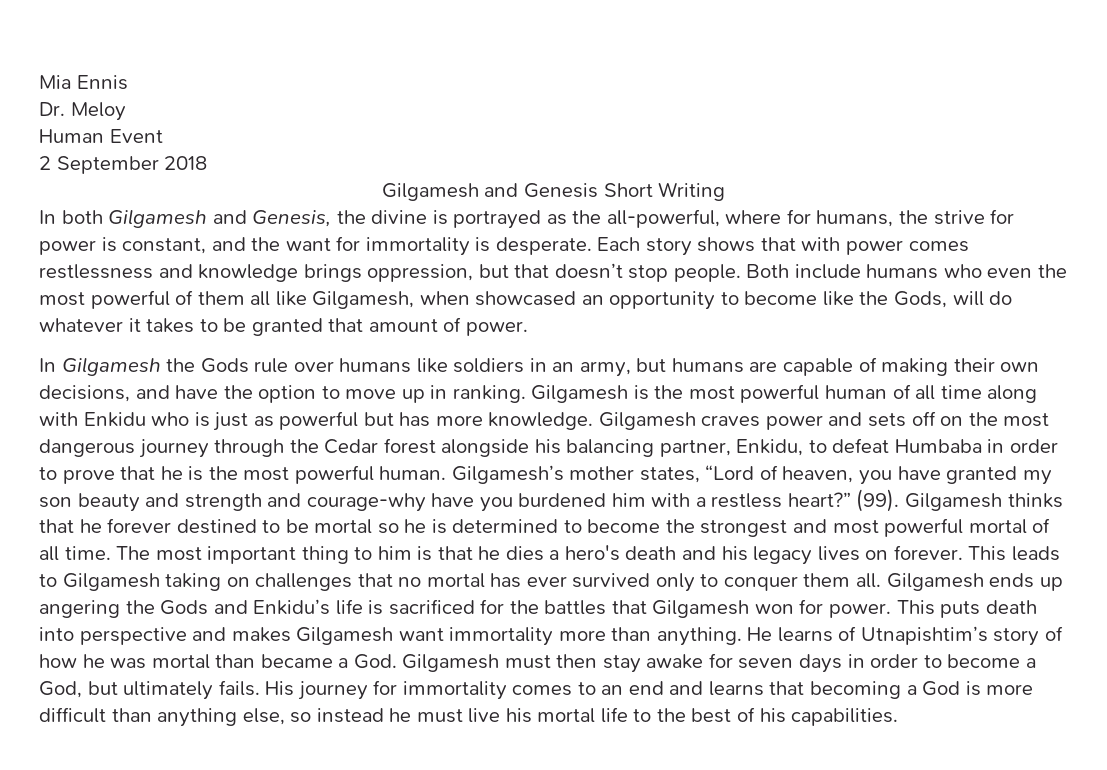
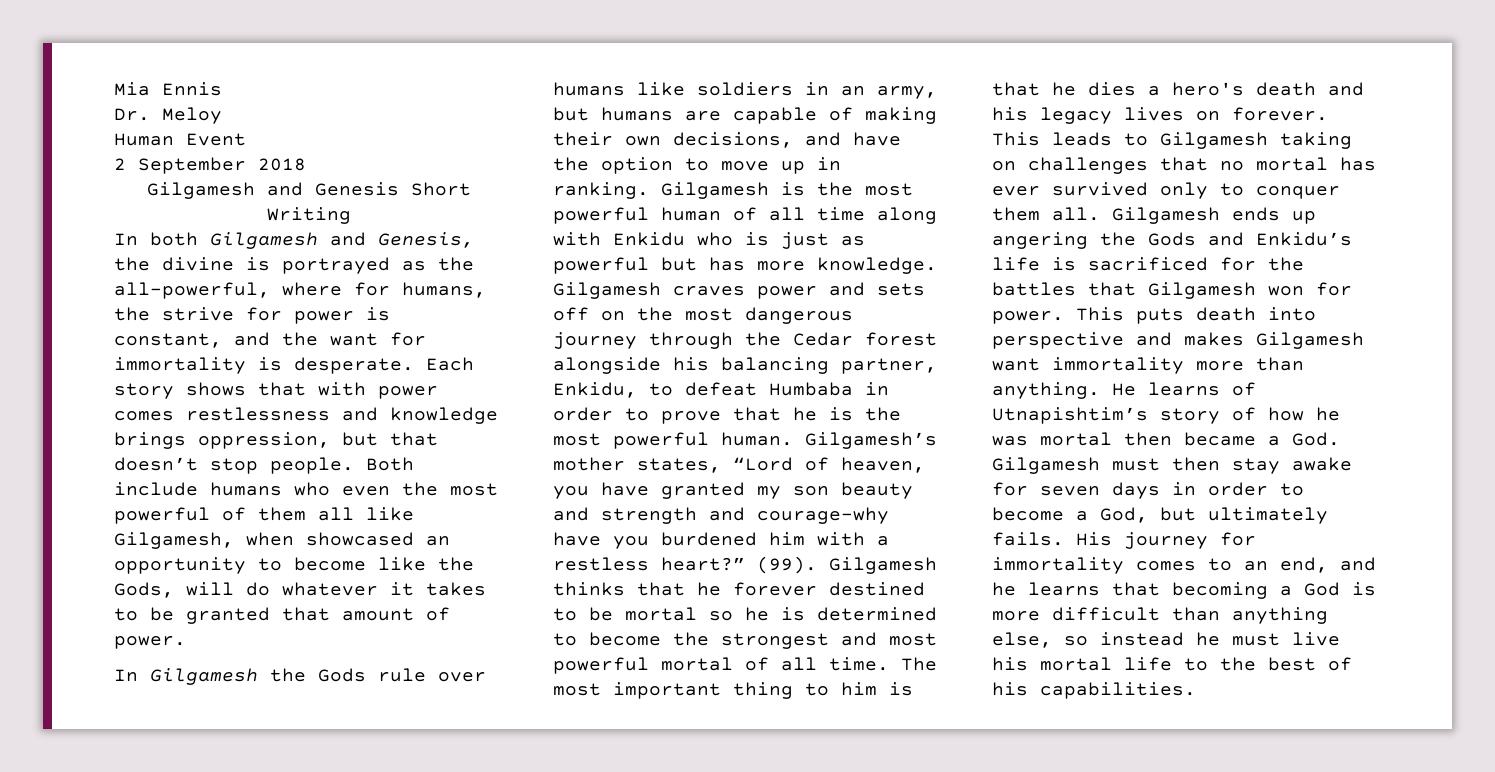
[215,654,256,668] than -> [1124,432,1172,446] then
[628,681,704,695] end and -> [1280,557,1376,573] [992,582,1016,596] end, and he

